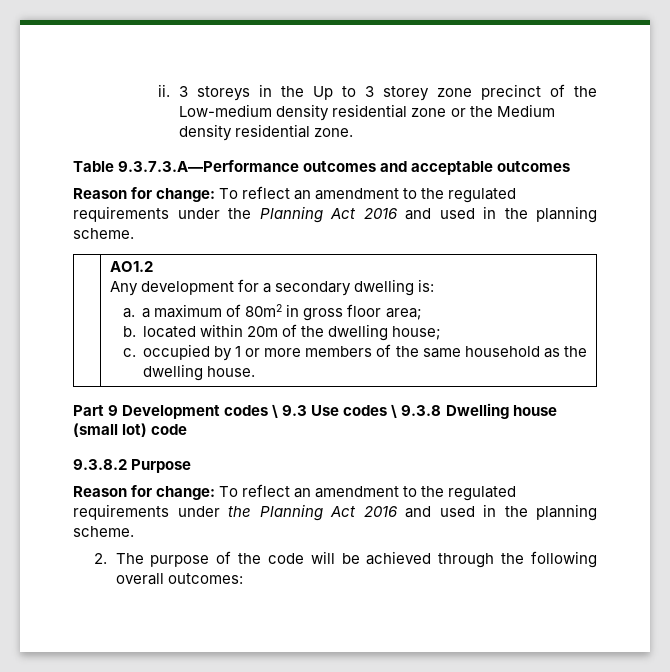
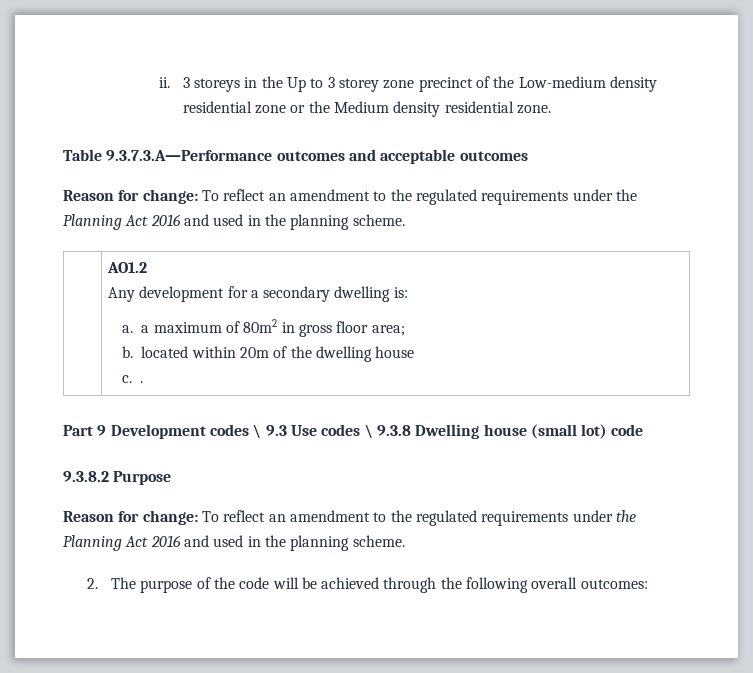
[392,326,442,340] house; -> [375,346,415,358] house
[143,344,587,361] [143,364,256,381] occupied by 1 or more members of the same household as the dwelling house. -> [140,381,144,383] .

